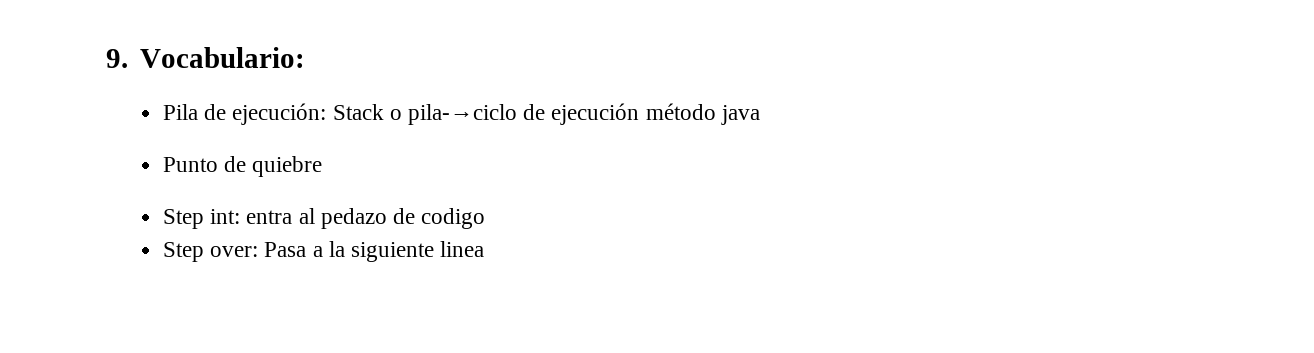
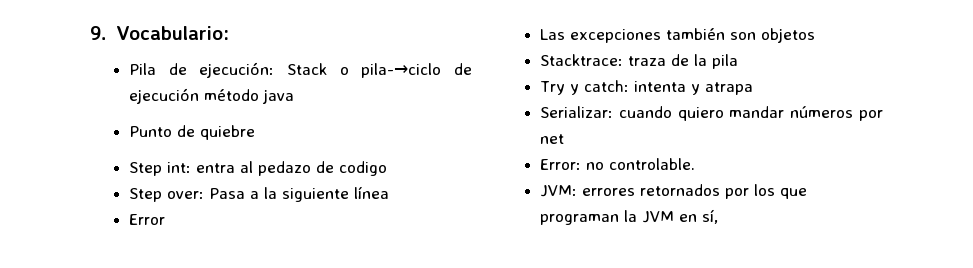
[440,241,485,257] linea -> [354,186,390,199] [129,214,166,225] [540,28,816,43] [540,54,739,69] [540,80,754,95] [540,106,883,121] [540,134,565,144] [540,158,696,170] [540,184,808,199] [540,209,719,225] línea // Error // Las excepciones también son objetos // Stacktrace: traza de la pila // Try y catch: intenta y atrapa // Serializar: cuando quiero mandar números por net // Error: no controlable. // JVM: errores retornados por los que programan la JVM en sí,

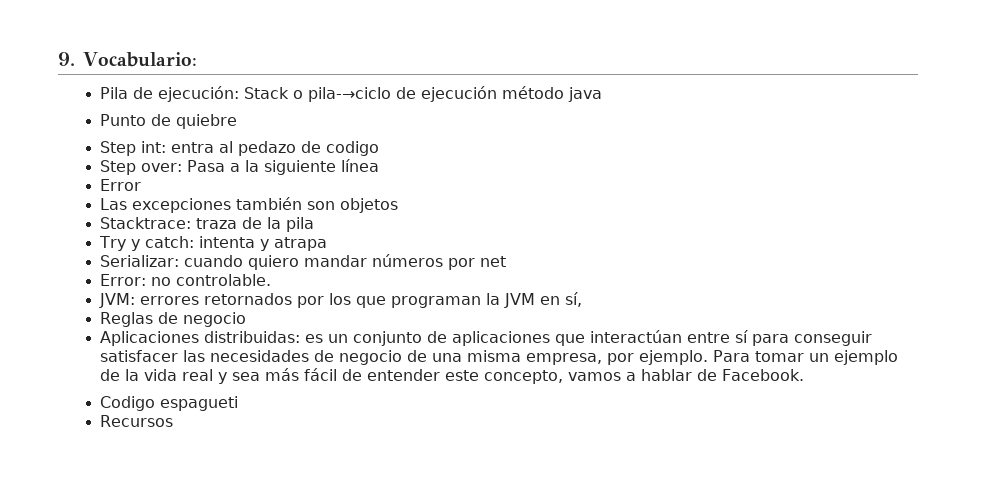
(719, 216) none -> [100,312,247,327] [100,330,873,346] [100,350,899,365] [100,368,805,384] [100,396,239,411] [100,415,174,427] // Reglas de negocio // Aplicaciones distribuidas: es un conjunto de aplicaciones que interactúan entre sí para conseguir satisfacer las necesidades de negocio de una misma empresa, por ejemplo. Para tomar un ejemplo de la vida real y sea más fácil de entender este concepto, vamos a hablar de Facebook. // Codigo espagueti // Recursos

